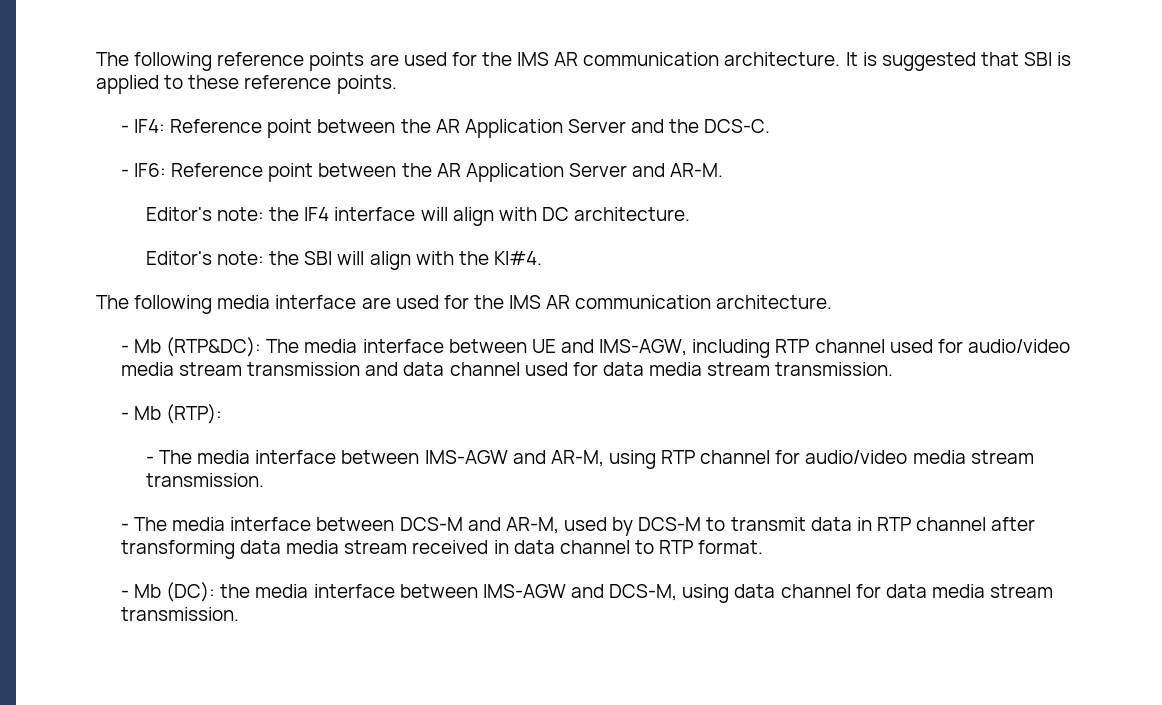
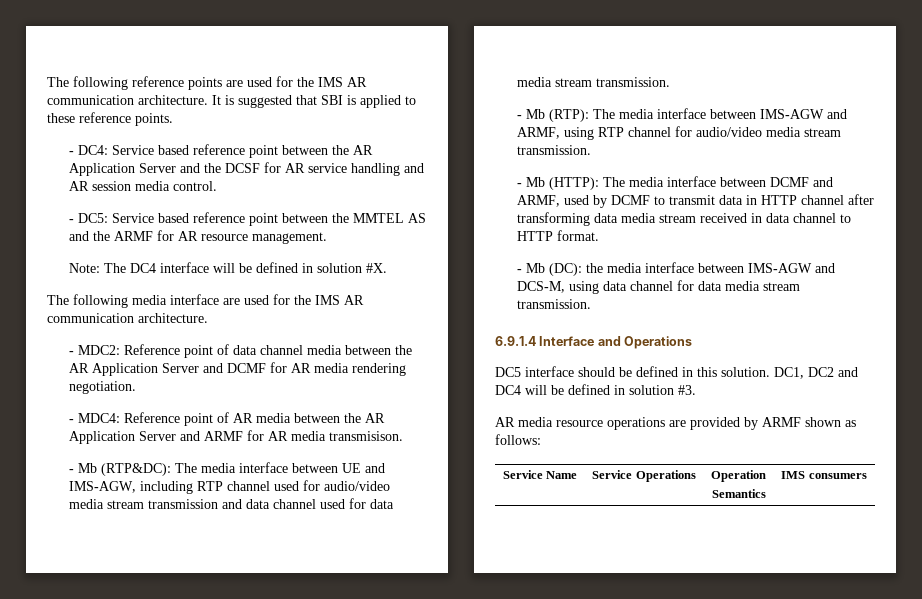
[134,119,263,133] IF4: Reference -> [78,144,246,155] DC4: Service based reference
[704,119,771,133] [120,163,724,182] [145,207,691,226] [145,251,542,270] DCS-C. // - IF6: Reference point between the AR Application Server and AR-M. // Editor's note: the IF4 interface will align with DC architecture. // Editor's note: the SBI will align with the KI#4. -> [225,162,425,176] [69,181,218,191] [69,212,427,226] [69,230,328,244] [69,262,388,273] DCSF for AR service handling and AR session media control. // - DC5: Service based reference point between the MMTEL AS and the ARMF for AR resource management. // Note: The DC4 interface will be defined in solution #X.
(833, 302) none -> [69,344,413,358] [69,362,407,376] [69,381,137,394] [69,412,386,426] [69,430,404,444] // - MDC2: Reference point of data channel media between the AR Application Server and DCMF for AR media rendering negotiation. // - MDC4: Reference point of AR media between the AR Application Server and ARMF for AR media transmisison.
[145,456,154,464] // - -> (590, 115) none
[550,450,604,467] AR-M, -> [517,127,561,139] ARMF,
[134,517,559,534] The media interface between DCS-M and AR-M, -> [526,176,834,190] [517,195,561,207] Mb (HTTP): The media interface between DCMF and ARMF,
[638,517,702,531] DCS-M -> [611,195,651,205] DCMF
[876,517,911,531] RTP -> [761,195,798,205] HTTP
[659,540,694,554] RTP -> [517,231,554,241] HTTP
(239, 614) none -> [495,336,693,349] [495,366,858,379] [495,384,696,395] [495,417,856,430] [495,434,541,445] [502,470,578,479] [592,470,696,482] [711,470,766,482] [711,489,766,498] [781,471,867,479] // 6.9.1.4 Interface and Operations // DC5 interface should be defined in this solution. DC1, DC2 and DC4 will be defined in solution #3. // AR media resource operations are provided by ARMF shown as follows: // Service Name | Service Operations | Operation // Semantics | IMS consumers

